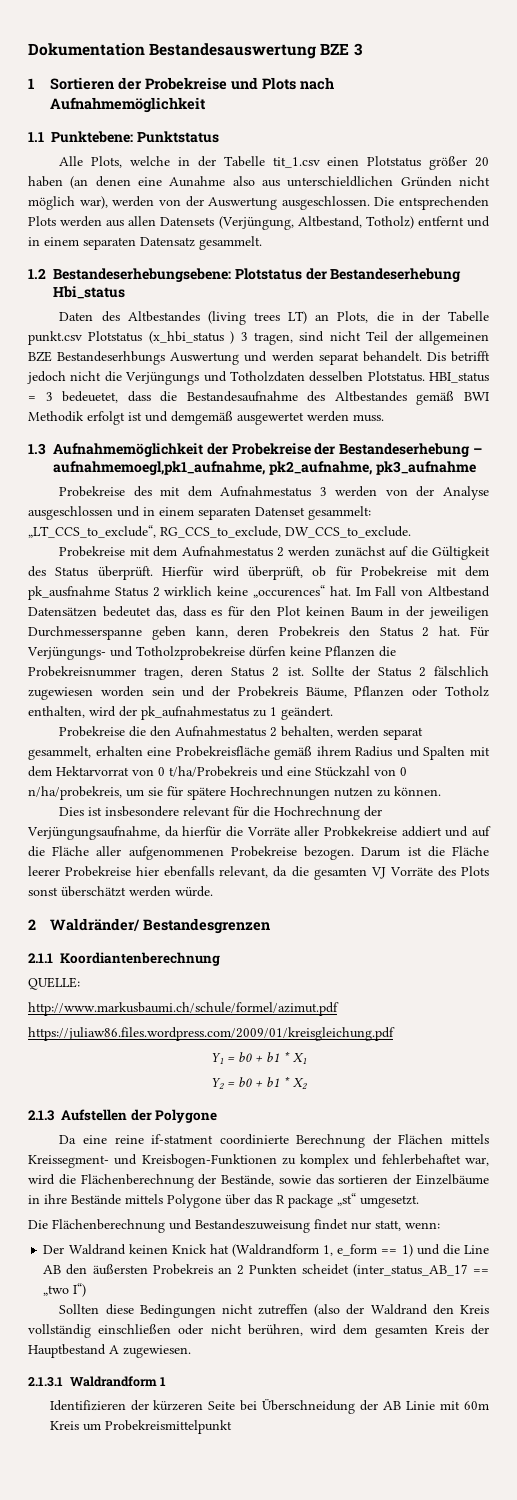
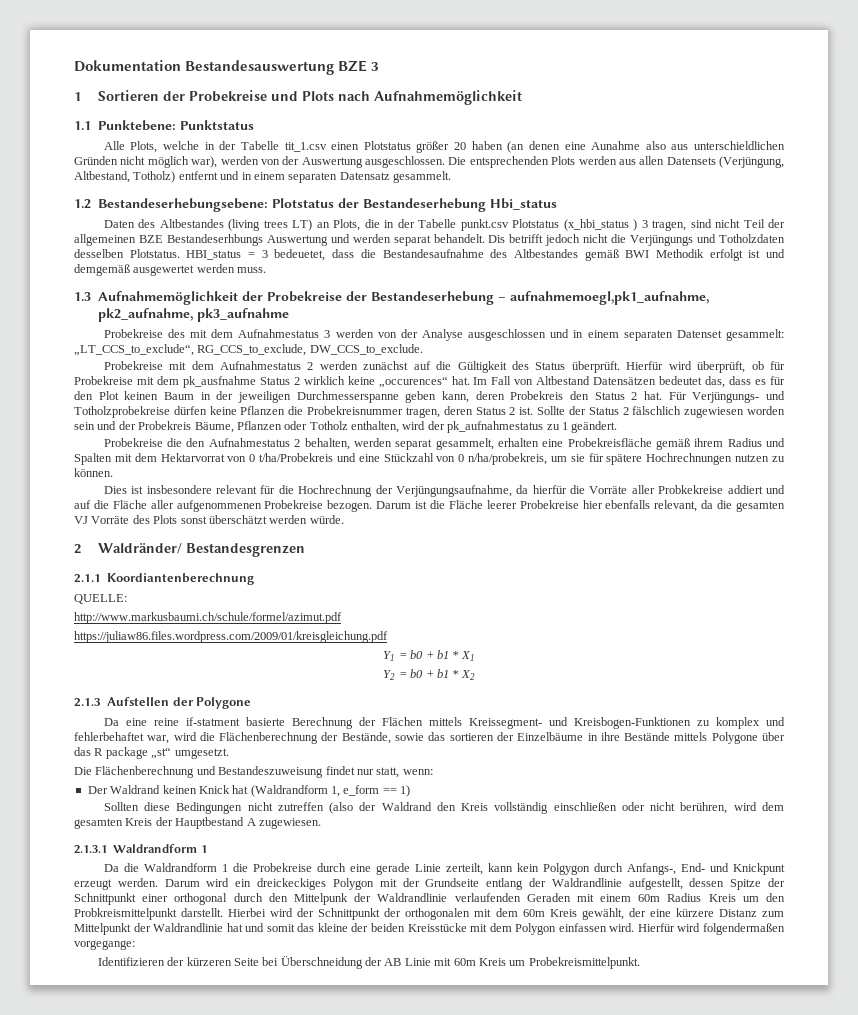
[219,1134,289,1145] coordinierte -> [245,717,285,726] basierte
[416,1244,489,1255] [43,1264,489,1277] [43,1283,87,1297] und die Line AB den äußersten Probekreis an 2 Punkten scheidet (inter_status_AB_17 == „two I“) -> (411, 791) none
(167, 1381) none -> [103,863,785,875] [74,878,785,890] [74,893,785,905] [74,908,784,920] [74,923,785,935] [74,940,135,950] // Da die Waldrandform 1 die Probekreise durch eine gerade Linie zerteilt, kann kein Polgygon durch Anfangs-, End- und Knickpunt erzeugt werden. Darum wird ein dreickeckiges Polygon mit der Grundseite entlang der Waldrandlinie aufgestellt, dessen Spitze der Schnittpunkt einer orthogonal durch den Mittelpunk der Waldrandlinie verlaufenden Geraden mit einem 60m Radius Kreis um den Probkreismittelpunkt darstellt. Hierbei wird der Schnittpunkt der orthogonalen mit dem 60m Kreis gewählt, der eine kürzere Distanz zum Mittelpunkt der Waldrandlinie hat und somit das kleine der beiden Kreisstücke mit dem Polygon einfassen wird. Hierfür wird folgendermaßen vorgegange:
[104,1420,232,1434] Probekreismittelpunkt -> [528,957,640,969] Probekreismittelpunkt.

